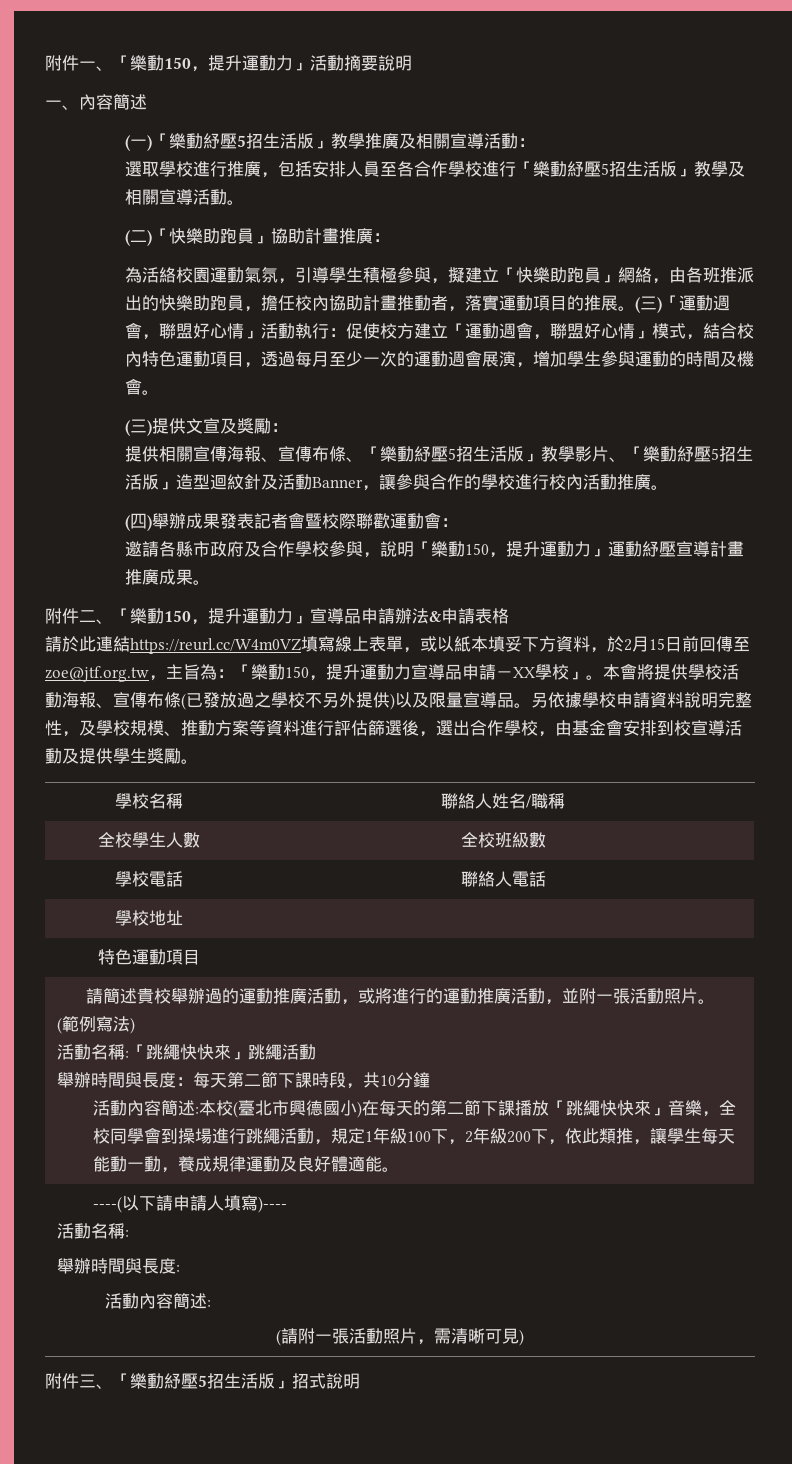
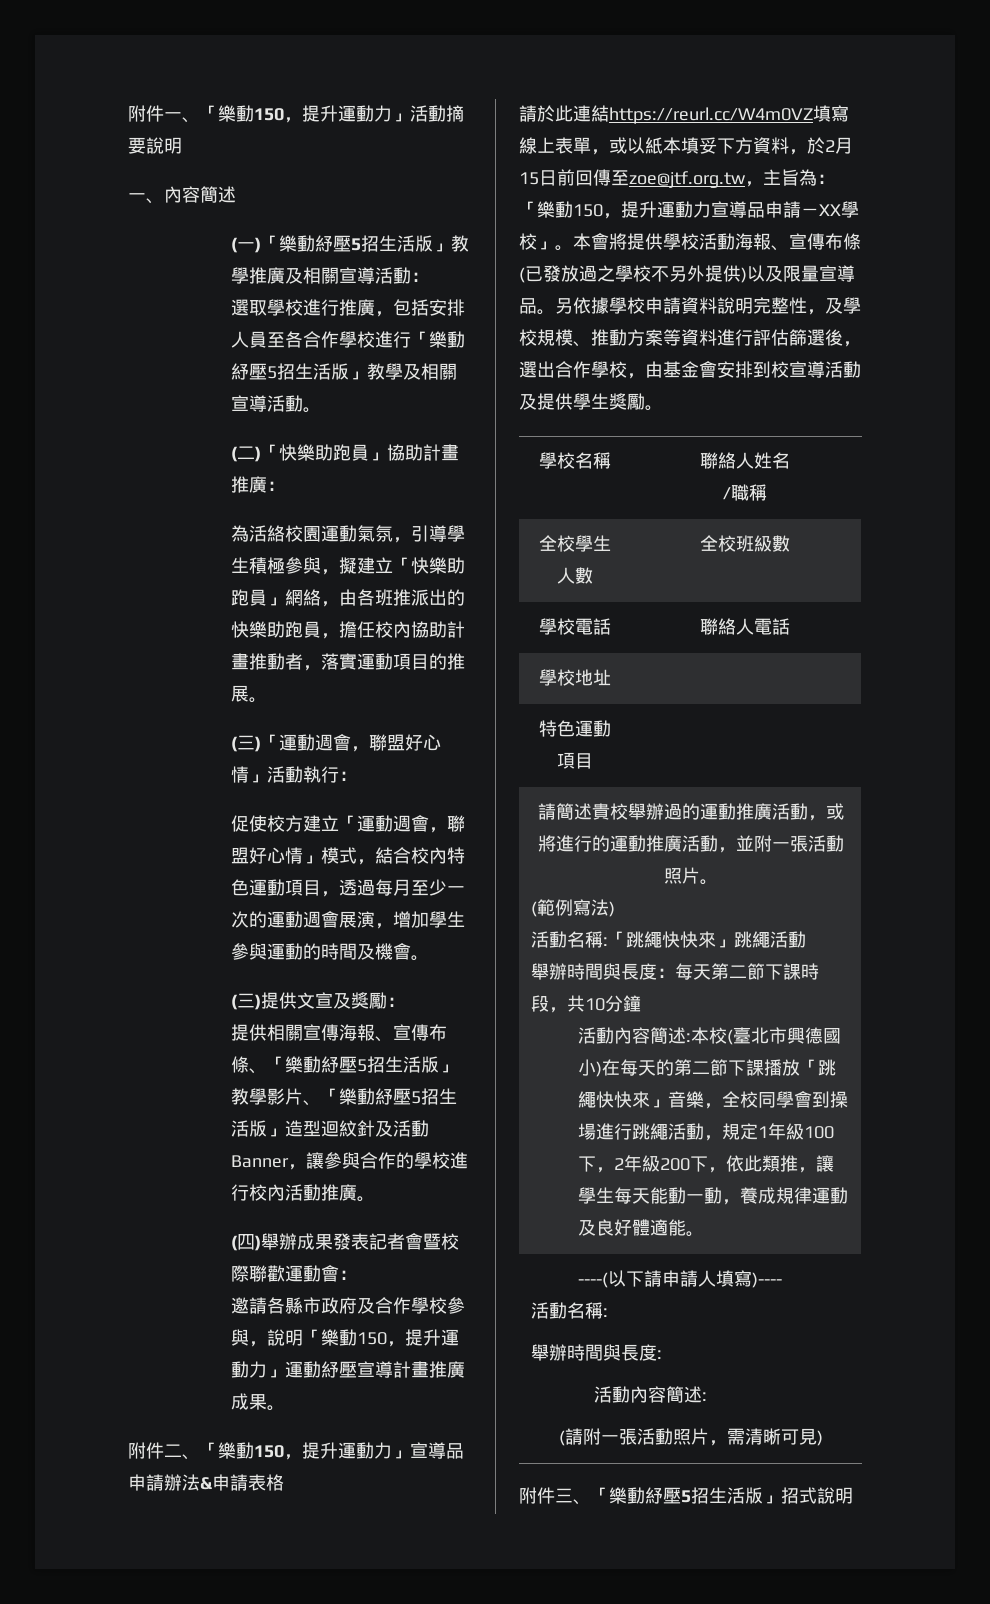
(636, 308) none -> (267, 700) //
(347, 332) none -> (357, 776) //

